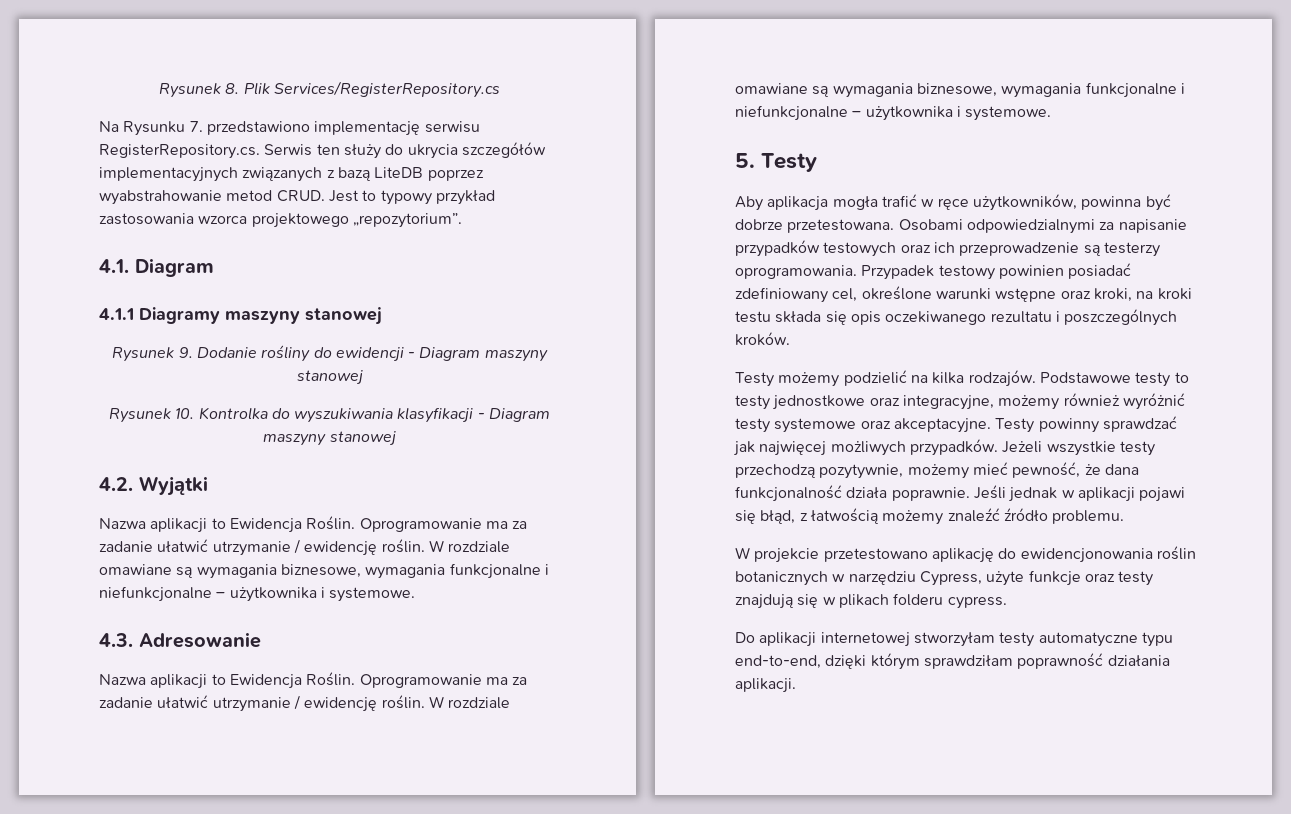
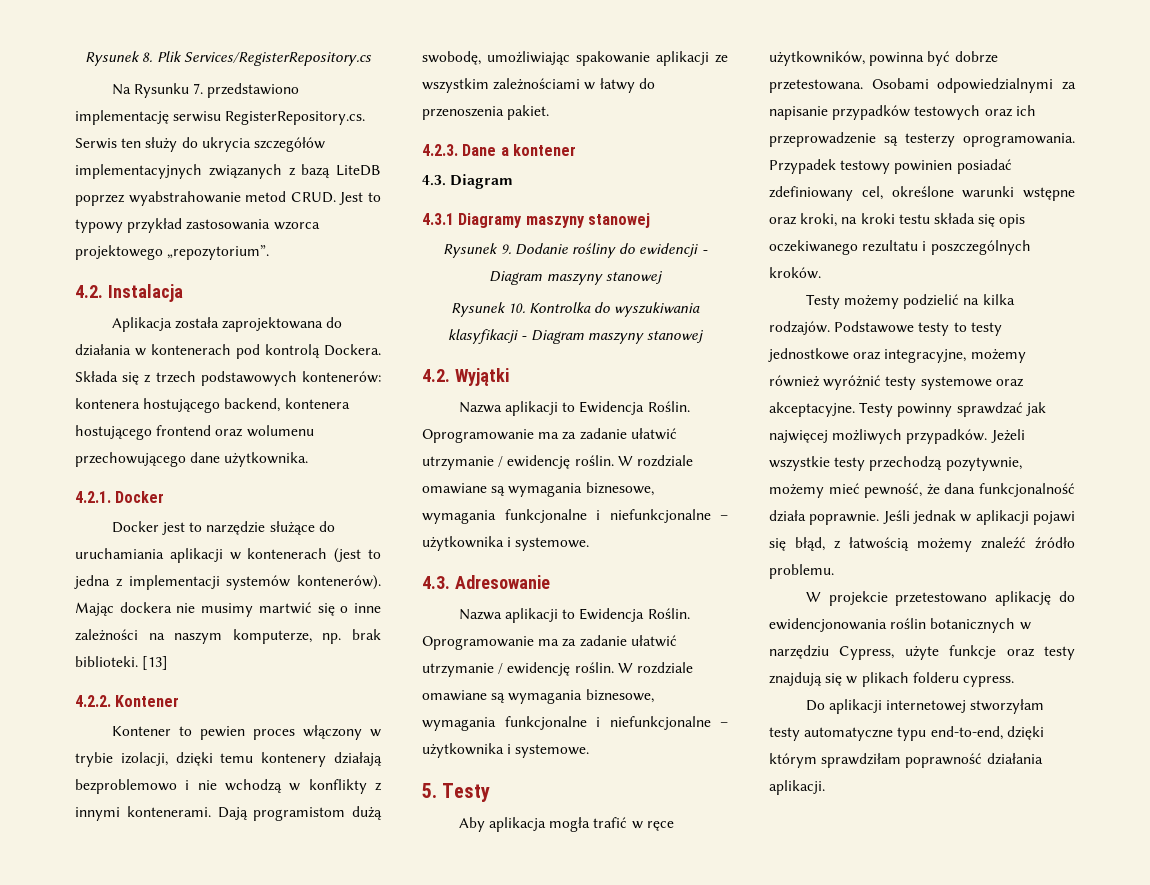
[99,259,129,273] 4.1. -> [75,284,183,302] [111,317,343,332] [75,344,381,359] [75,371,381,386] [75,398,350,413] [75,425,314,440] [75,452,309,467] [75,491,165,503] [111,521,335,535] [75,548,382,563] [74,575,381,590] [75,602,381,617] [75,629,381,644] [75,656,169,670] [75,695,180,707] [111,725,381,740] [75,752,382,767] [75,779,382,794] [75,806,382,821] [422,51,728,66] [422,78,655,93] [422,105,550,120] [422,144,576,156] [422,175,446,186] 4.2. Instalacja // Aplikacja została zaprojektowana do działania w kontenerach pod kontrolą Dockera. Składa się z trzech podstawowych kontenerów: kontenera hostującego backend, kontenera hostującego frontend oraz wolumenu przechowującego dane użytkownika. // 4.2.1. Docker // Docker jest to narzędzie służące do uruchamiania aplikacji w kontenerach (jest to jedna z implementacji systemów kontenerów). Mając dockera nie musimy martwić się o inne zależności na naszym komputerze, np. brak biblioteki. [13] // 4.2.2. Kontener // Kontener to pewien proces włączony w trybie izolacji, dzięki temu kontenery działają bezproblemowo i nie wchodzą w konflikty z innymi kontenerami. Dają programistom dużą swobodę, umożliwiając spakowanie aplikacji ze wszystkim zależnościami w łatwy do przenoszenia pakiet. // 4.2.3. Dane a kontener // 4.3.
[99,308,134,320] 4.1.1 -> [422,213,454,225] 4.3.1

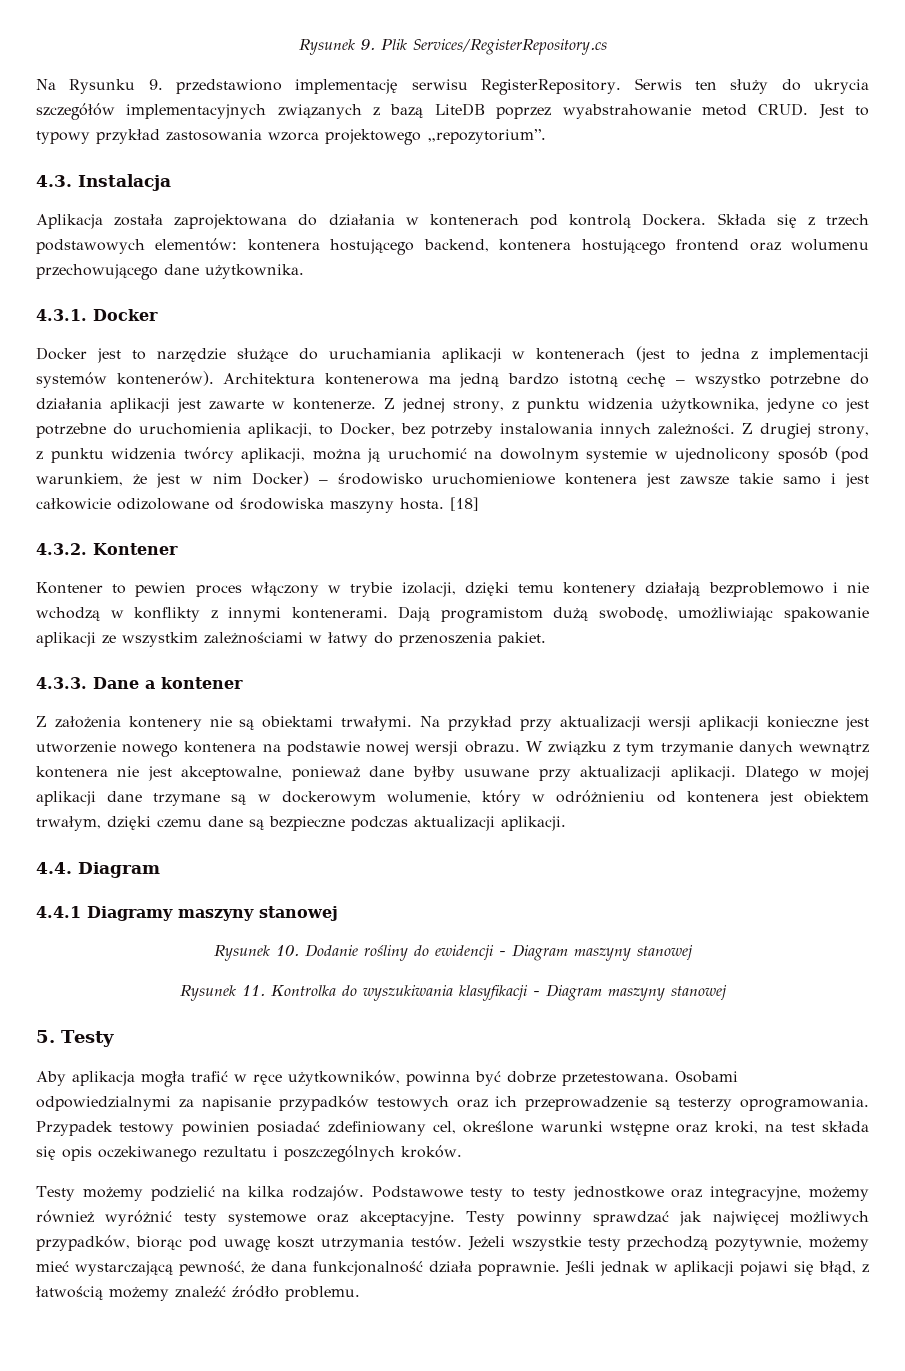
[85,51,153,66] Rysunek 8. -> [298,39,375,55] Rysunek 9.
[193,83,204,94] 7. -> [148,79,163,90] 9.
[225,111,366,125] RegisterRepository.cs. -> [481,79,622,95] RegisterRepository.
[75,285,103,298] 4.2. -> [36,175,72,187] 4.3.
[302,371,381,383] kontenerów: -> [155,238,238,251] elementów:
[75,491,111,503] 4.2.1. -> [36,309,87,321] 4.3.1.
[75,602,381,617] [75,629,381,644] [75,656,169,670] [75,695,111,707] Mając dockera nie musimy martwić się o inne zależności na naszym komputerze, np. brak biblioteki. [13] // 4.2.2. -> [223,373,869,388] [36,398,869,413] [36,422,870,439] [36,446,869,463] [36,471,869,488] [36,497,479,513] [36,543,87,555] Architektura kontenerowa ma jedną bardzo istotną cechę – wszystko potrzebne do działania aplikacji jest zawarte w kontenerze. Z jednej strony, z punktu widzenia użytkownika, jedyne co jest potrzebne do uruchomienia aplikacji, to Docker, bez potrzeby instalowania innych zależności. Z drugiej strony, z punktu widzenia twórcy aplikacji, można ją uruchomić na dowolnym systemie w ujednolicony sposób (pod warunkiem, że jest w nim Docker) – środowisko uruchomieniowe kontenera jest zawsze takie samo i jest całkowicie odizolowane od środowiska maszyny hosta. [18] // 4.3.2.
[422,144,458,156] 4.2.3. -> [36,677,87,689] 4.3.3.
[422,175,446,186] 4.3. -> [36,716,870,731] [36,741,869,757] [36,765,869,782] [36,790,870,806] [36,816,566,831] [36,862,72,874] Z założenia kontenery nie są obiektami trwałymi. Na przykład przy aktualizacji wersji aplikacji konieczne jest utworzenie nowego kontenera na podstawie nowej wersji obrazu. W związku z tym trzymanie danych wewnątrz kontenera nie jest akceptowalne, ponieważ dane byłby usuwane przy aktualizacji aplikacji. Dlatego w mojej aplikacji dane trzymane są w dockerowym wolumenie, który w odróżnieniu od kontenera jest obiektem trwałym, dzięki czemu dane są bezpieczne podczas aktualizacji aplikacji. // 4.4.
[422,213,454,225] 4.3.1 -> [36,906,81,918] 4.4.1
[500,244,511,254] 9. -> [275,945,299,956] 10.
[507,303,525,313] 10. -> [241,985,265,996] 11.
[422,368,509,386] [458,401,690,416] [422,428,677,443] [422,455,693,470] [422,482,654,497] [422,509,728,524] [422,536,590,551] [422,575,550,589] [458,608,690,623] [422,635,677,650] [422,662,693,677] [422,689,654,704] [422,716,728,731] [422,743,590,758] // 4.2. Wyjątki // Nazwa aplikacji to Ewidencja Roślin. Oprogramowanie ma za zadanie ułatwić utrzymanie / ewidencję roślin. W rozdziale omawiane są wymagania biznesowe, wymagania funkcjonalne i niefunkcjonalne – użytkownika i systemowe. // 4.3. Adresowanie // Nazwa aplikacji to Ewidencja Roślin. Oprogramowanie ma za zadanie ułatwić utrzymanie / ewidencję roślin. W rozdziale omawiane są wymagania biznesowe, wymagania funkcjonalne i niefunkcjonalne – użytkownika i systemowe. -> (727, 992) none
[860,213,930,224] kroki testu -> [790,1123,815,1132] test
[906,429,988,444] przypadków. -> [36,1235,462,1252] przypadków, biorąc pod uwagę koszt utrzymania testów.
(860, 488) none -> [75,1261,173,1276] wystarczającą
[805,591,1075,606] [769,618,1031,633] [769,645,1075,660] [769,672,1014,687] [805,699,1045,714] [769,726,1044,741] [769,753,1043,768] [769,780,825,795] // W projekcie przetestowano aplikację do ewidencjonowania roślin botanicznych w narzędziu Cypress, użyte funkcje oraz testy znajdują się w plikach folderu cypress. // Do aplikacji internetowej stworzyłam testy automatyczne typu end-to-end, dzięki którym sprawdziłam poprawność działania aplikacji. -> (360, 1293) none

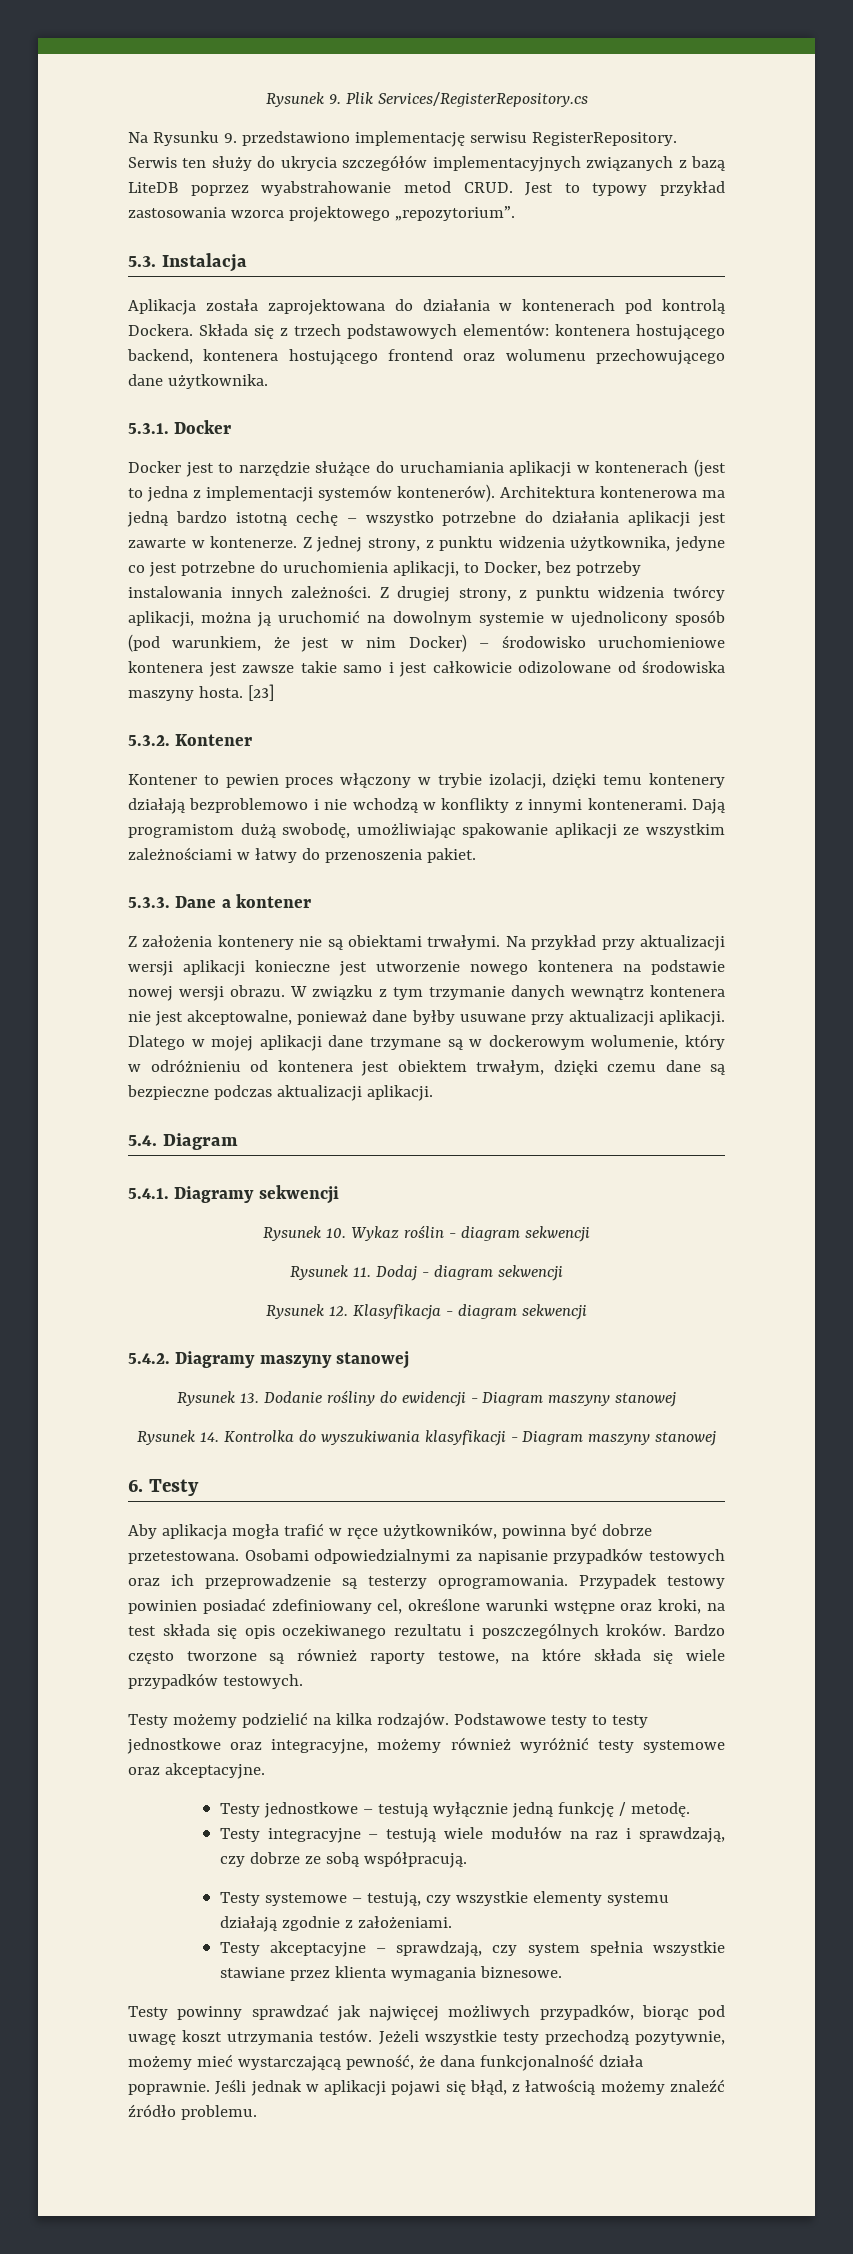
[36,175,72,187] 4.3. -> [128,256,156,267] 5.3.
[36,309,87,321] 4.3.1. -> [128,423,169,434] 5.3.1.
[450,497,479,511] [36,543,87,555] [18] // 4.3.2. -> [247,684,274,701] [128,735,170,746] [23] // 5.3.2.
[36,677,87,689] 4.3.3. -> [128,897,170,908] 5.3.3.
[36,862,72,874] 4.4. -> [128,1135,157,1146] 5.4.
[36,906,81,918] 4.4.1 -> [128,1185,339,1204] [263,1225,590,1242] [290,1265,563,1281] [266,1304,587,1320] [128,1353,170,1364] 5.4.1. Diagramy sekwencji // Rysunek 10. Wykaz roślin - diagram sekwencji // Rysunek 11. Dodaj - diagram sekwencji // Rysunek 12. Klasyfikacja - diagram sekwencji // 5.4.2.
[275,945,299,956] 10. -> [239,1393,259,1403] 13.
[241,985,265,996] 11. -> [199,1432,219,1442] 14.
[36,1030,55,1043] 5. -> [128,1479,143,1492] 6.
(462, 1151) none -> [673,1624,725,1636] [128,1648,725,1664] [128,1673,303,1689] Bardzo często tworzone są również raporty testowe, na które składa się wiele przypadków testowych.
(455, 1218) none -> [219,1802,690,1818] [219,1826,725,1843] [219,1851,467,1868] [219,1891,669,1907] [219,1916,452,1932] [219,1941,725,1957] [219,1966,562,1981] // Testy jednostkowe – testują wyłącznie jedną funkcję / metodę. // Testy integracyjne – testują wiele modułów na raz i sprawdzają, czy dobrze ze sobą współpracują. // Testy systemowe – testują, czy wszystkie elementy systemu działają zgodnie z założeniami. // Testy akceptacyjne – sprawdzają, czy system spełnia wszystkie stawiane przez klienta wymagania biznesowe. //

